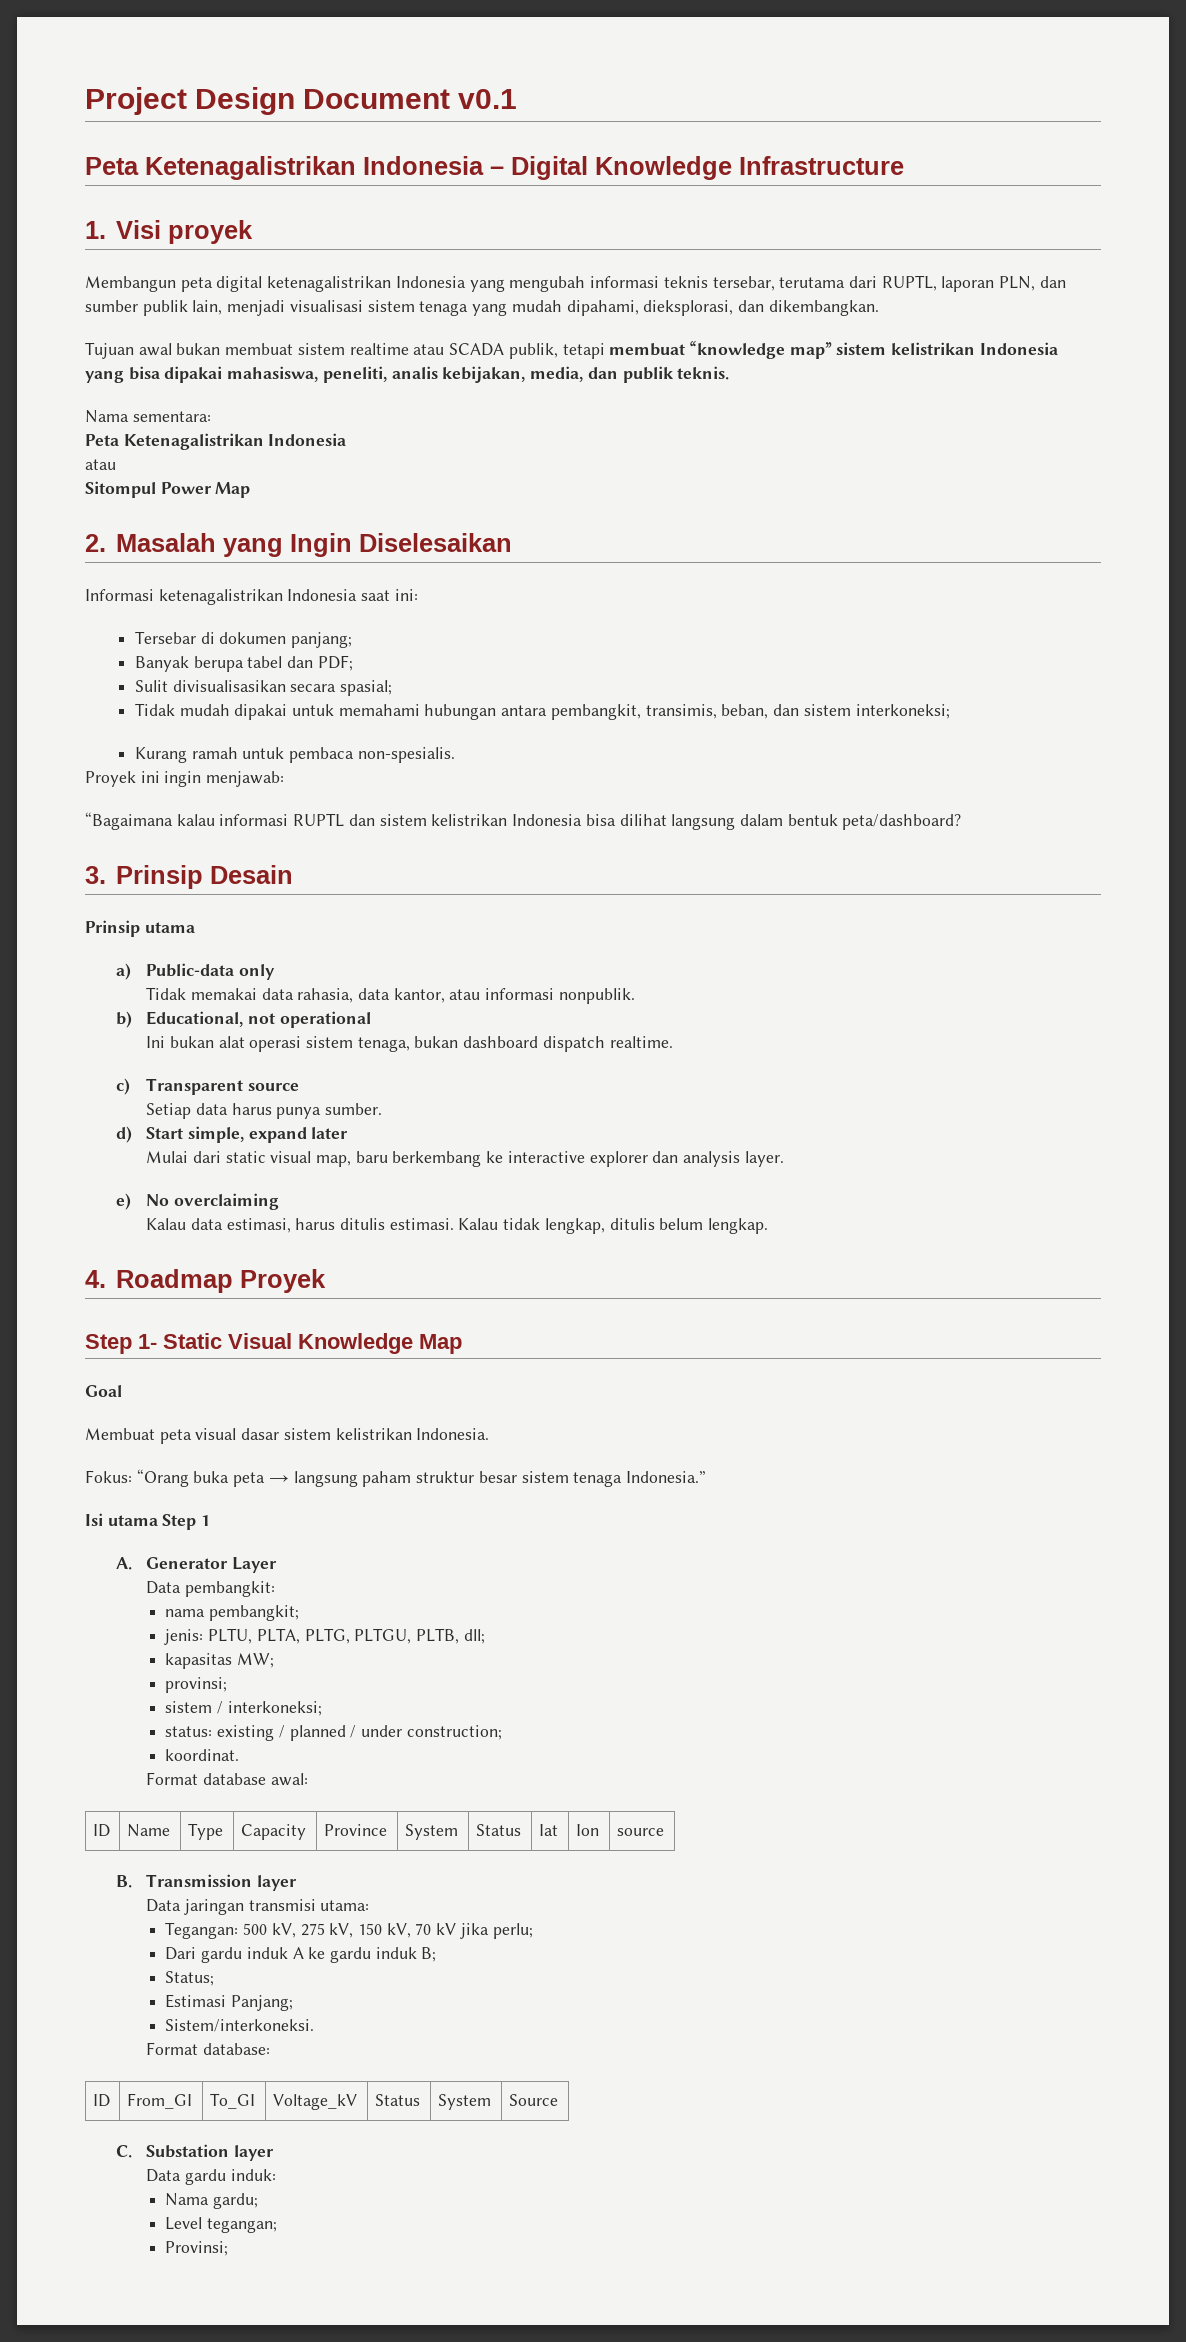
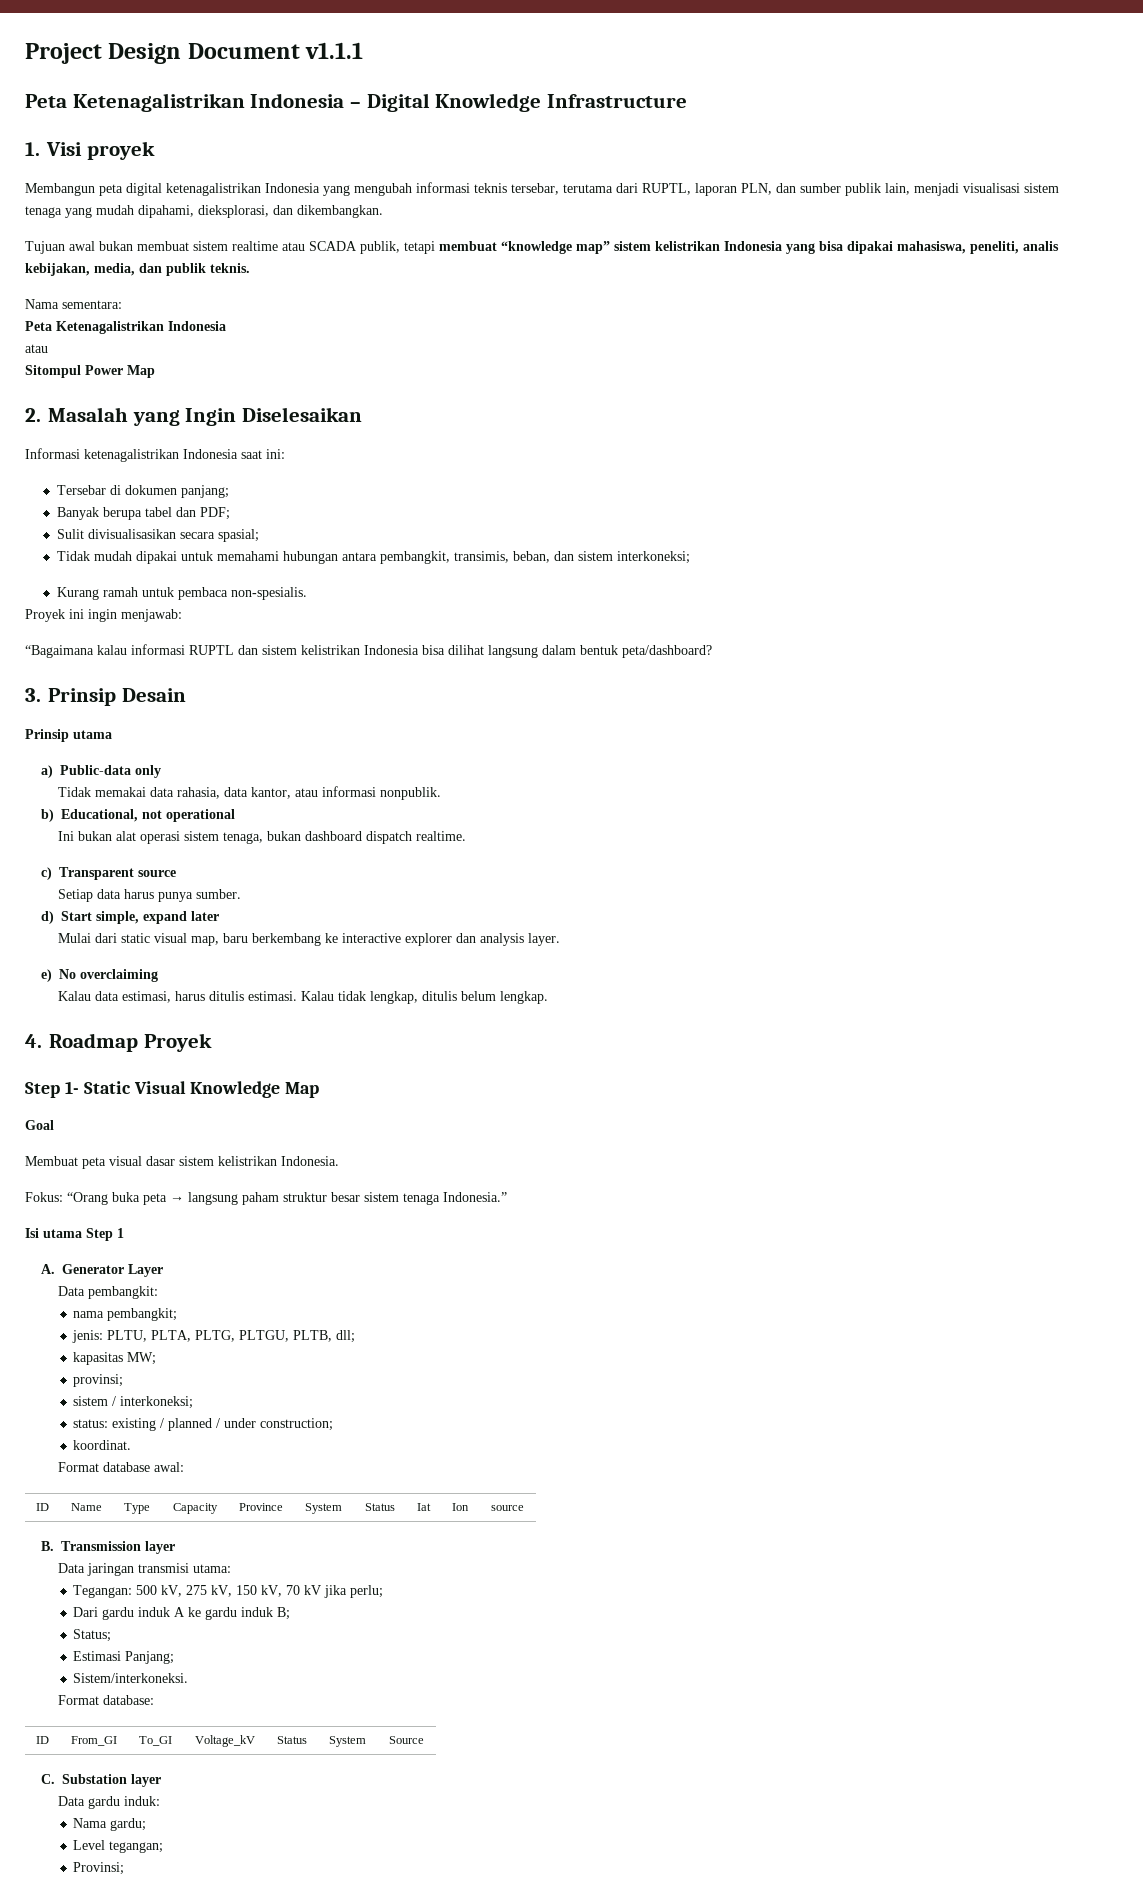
[458,89,518,109] v0.1 -> [305,42,364,59] v1.1.1

